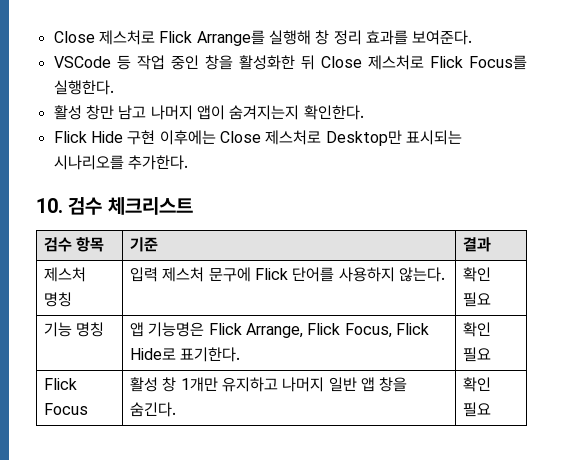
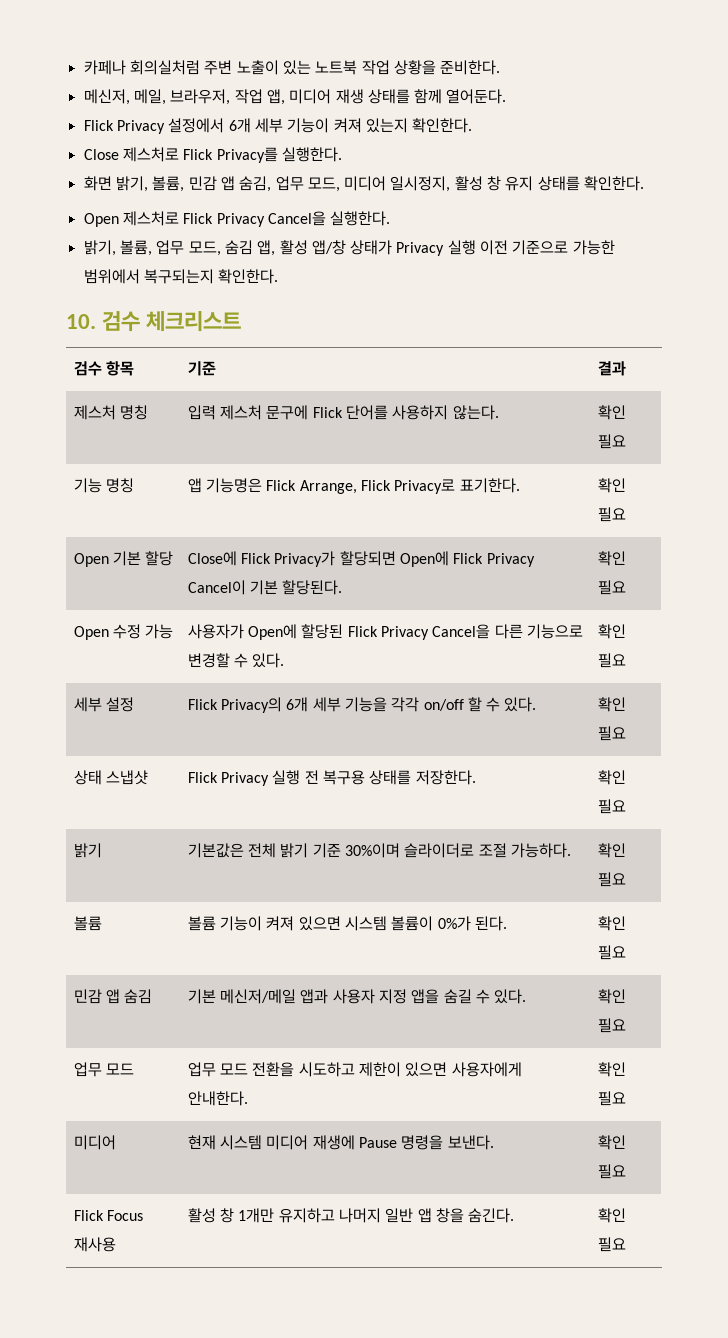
[53,30,473,46] [53,55,527,70] [53,80,114,95] [53,105,364,120] [53,130,462,146] [53,155,188,170] Close 제스처로 Flick Arrange를 실행해 창 정리 효과를 보여준다. // VSCode 등 작업 중인 창을 활성화한 뒤 Close 제스처로 Flick Focus를 실행한다. // 활성 창만 남고 나머지 앱이 숨겨지는지 확인한다. // Flick Hide 구현 이후에는 Close 제스처로 Desktop만 표시되는 시나리오를 추가한다. -> [83,60,501,75] [83,89,507,105] [83,118,473,134] [83,147,342,163] [83,176,645,192] [83,211,391,227] [83,240,615,256] [83,269,279,284] 카페나 회의실처럼 주변 노출이 있는 노트북 작업 상황을 준비한다. // 메신저, 메일, 브라우저, 작업 앱, 미디어 재생 상태를 함께 열어둔다. // Flick Privacy 설정에서 6개 세부 기능이 켜져 있는지 확인한다. // Close 제스처로 Flick Privacy를 실행한다. // 화면 밝기, 볼륨, 민감 앱 숨김, 업무 모드, 미디어 일시정지, 활성 창 유지 상태를 확인한다. // Open 제스처로 Flick Privacy Cancel을 실행한다. // 밝기, 볼륨, 업무 모드, 숨김 앱, 활성 앱/창 상태가 Privacy 실행 이전 기준으로 가능한 범위에서 복구되는지 확인한다.
[344,323,429,338] [129,347,241,362] Focus, Flick Hide로 표기한다. -> [394,478,520,494] [597,478,626,493] [597,507,626,522] [73,551,174,567] [187,551,535,567] [187,580,343,595] [597,551,626,566] [597,580,626,595] [73,624,174,640] [187,624,583,640] [187,653,285,668] [597,624,626,639] [597,653,626,668] [73,697,134,712] [187,697,537,713] [597,697,626,712] [597,726,626,741] [73,770,148,785] [187,770,476,786] [597,770,626,785] [597,799,626,814] [73,843,102,858] [187,843,571,858] [597,843,626,858] [597,872,626,887] [73,916,102,931] [187,916,507,931] [597,916,626,931] [597,945,626,960] [73,989,153,1004] [187,989,527,1004] [597,989,626,1004] [597,1018,626,1033] [73,1062,134,1077] [187,1062,522,1077] [187,1091,248,1106] [597,1062,626,1077] [597,1091,626,1106] [73,1135,116,1150] [187,1135,494,1150] Privacy로 표기한다. | 확인 필요 // Open 기본 할당 | Close에 Flick Privacy가 할당되면 Open에 Flick Privacy Cancel이 기본 할당된다. | 확인 필요 // Open 수정 가능 | 사용자가 Open에 할당된 Flick Privacy Cancel을 다른 기능으로 변경할 수 있다. | 확인 필요 // 세부 설정 | Flick Privacy의 6개 세부 기능을 각각 on/off 할 수 있다. | 확인 필요 // 상태 스냅샷 | Flick Privacy 실행 전 복구용 상태를 저장한다. | 확인 필요 // 밝기 | 기본값은 전체 밝기 기준 30%이며 슬라이더로 조절 가능하다. | 확인 필요 // 볼륨 | 볼륨 기능이 켜져 있으면 시스템 볼륨이 0%가 된다. | 확인 필요 // 민감 앱 숨김 | 기본 메신저/메일 앱과 사용자 지정 앱을 숨길 수 있다. | 확인 필요 // 업무 모드 | 업무 모드 전환을 시도하고 제한이 있으면 사용자에게 안내한다. | 확인 필요 // 미디어 | 현재 시스템 미디어 재생에 Pause 명령을 보낸다.
(88, 409) none -> [73,1237,116,1252] 재사용

